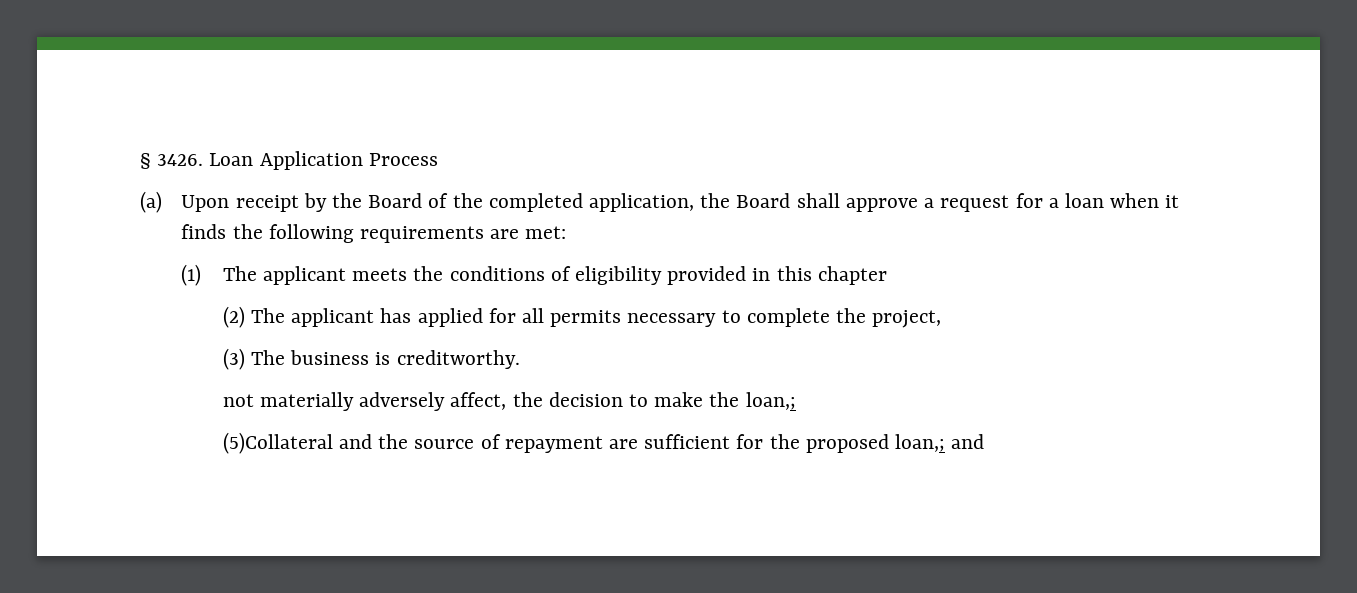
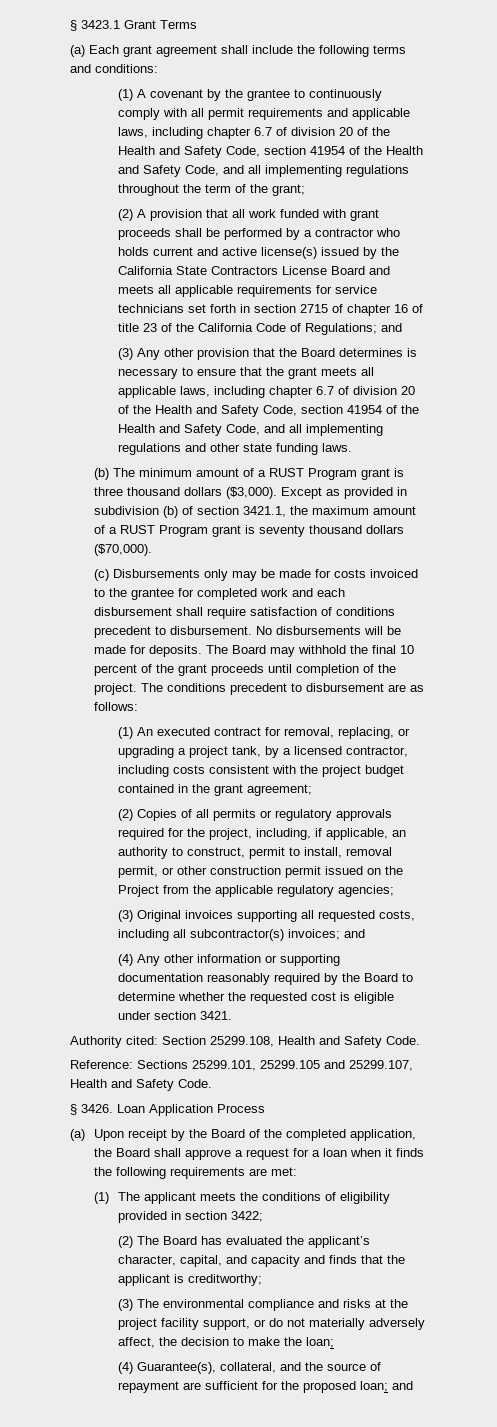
[140,153,151,169] § -> [70,20,197,31] [70,45,406,57] [70,64,158,73] [118,89,383,101] [118,108,411,120] [118,127,391,139] [118,146,424,158] [118,165,410,177] [118,184,306,196] [118,209,380,221] [118,228,401,240] [118,247,400,259] [118,266,391,275] [118,285,378,297] [118,304,424,316] [118,323,403,335] [118,348,418,360] [118,367,375,379] [118,386,416,398] [118,405,420,417] [118,424,384,436] [118,443,353,455] [94,468,405,480] [94,487,408,499] [94,506,417,518] [94,525,405,537] [94,544,153,556] [94,569,419,581] [94,588,346,600] [94,607,396,619] [94,626,402,638] [94,645,415,657] [94,664,397,676] [94,683,425,695] [94,702,139,711] [118,727,411,739] [118,746,409,758] [118,765,405,777] [118,784,313,796] [118,809,393,821] [118,828,407,840] [118,847,393,859] [118,866,404,878] [118,885,395,897] [118,910,416,922] [118,929,366,941] [118,954,341,966] [118,973,414,985] [118,992,395,1004] [118,1011,233,1020] [70,1036,420,1048] [70,1060,413,1071] [70,1079,212,1091] [70,1104,77,1115] § 3423.1 Grant Terms // (a) Each grant agreement shall include the following terms and conditions: // (1) A covenant by the grantee to continuously comply with all permit requirements and applicable laws, including chapter 6.7 of division 20 of the Health and Safety Code, section 41954 of the Health and Safety Code, and all implementing regulations throughout the term of the grant; // (2) A provision that all work funded with grant proceeds shall be performed by a contractor who holds current and active license(s) issued by the California State Contractors License Board and meets all applicable requirements for service technicians set forth in section 2715 of chapter 16 of title 23 of the California Code of Regulations; and // (3) Any other provision that the Board determines is necessary to ensure that the grant meets all applicable laws, including chapter 6.7 of division 20 of the Health and Safety Code, section 41954 of the Health and Safety Code, and all implementing regulations and other state funding laws. // (b) The minimum amount of a RUST Program grant is three thousand dollars ($3,000). Except as provided in subdivision (b) of section 3421.1, the maximum amount of a RUST Program grant is seventy thousand dollars ($70,000). // (c) Disbursements only may be made for costs invoiced to the grantee for completed work and each disbursement shall require satisfaction of conditions precedent to disbursement. No disbursements will be made for deposits. The Board may withhold the final 10 percent of the grant proceeds until completion of the project. The conditions precedent to disbursement are as follows: // (1) An executed contract for removal, replacing, or upgrading a project tank, by a licensed contractor, including costs consistent with the project budget contained in the grant agreement; // (2) Copies of all permits or regulatory approvals required for the project, including, if applicable, an authority to construct, permit to install, removal permit, or other construction permit issued on the Project from the applicable regulatory agencies; // (3) Original invoices supporting all requested costs, including all subcontractor(s) invoices; and // (4) Any other information or supporting documentation reasonably required by the Board to determine whether the requested cost is eligible under section 3421. // Authority cited: Section 25299.108, Health and Safety Code. // Reference: Sections 25299.101, 25299.105 and 25299.107, Health and Safety Code. // §
[776,266,887,285] this chapter -> [185,1211,264,1222] section 3422;
[291,308,942,328] [222,348,520,370] applicant has applied for all permits necessary to complete the project, // (3) The business is creditworthy. // -> [163,1236,371,1248] [118,1255,406,1267] [118,1274,263,1286] [118,1299,409,1311] [118,1318,284,1330] Board has evaluated the applicant’s character, capital, and capacity and finds that the applicant is creditworthy; // (3) The environmental compliance and risks at the project facility support, or do
[745,392,796,410] [222,432,333,454] loan,; // (5)Collateral -> [306,1337,335,1348] [118,1362,277,1374] loan; // (4) Guarantee(s), collateral,
[895,434,946,452] loan,; -> [360,1381,389,1392] loan;

